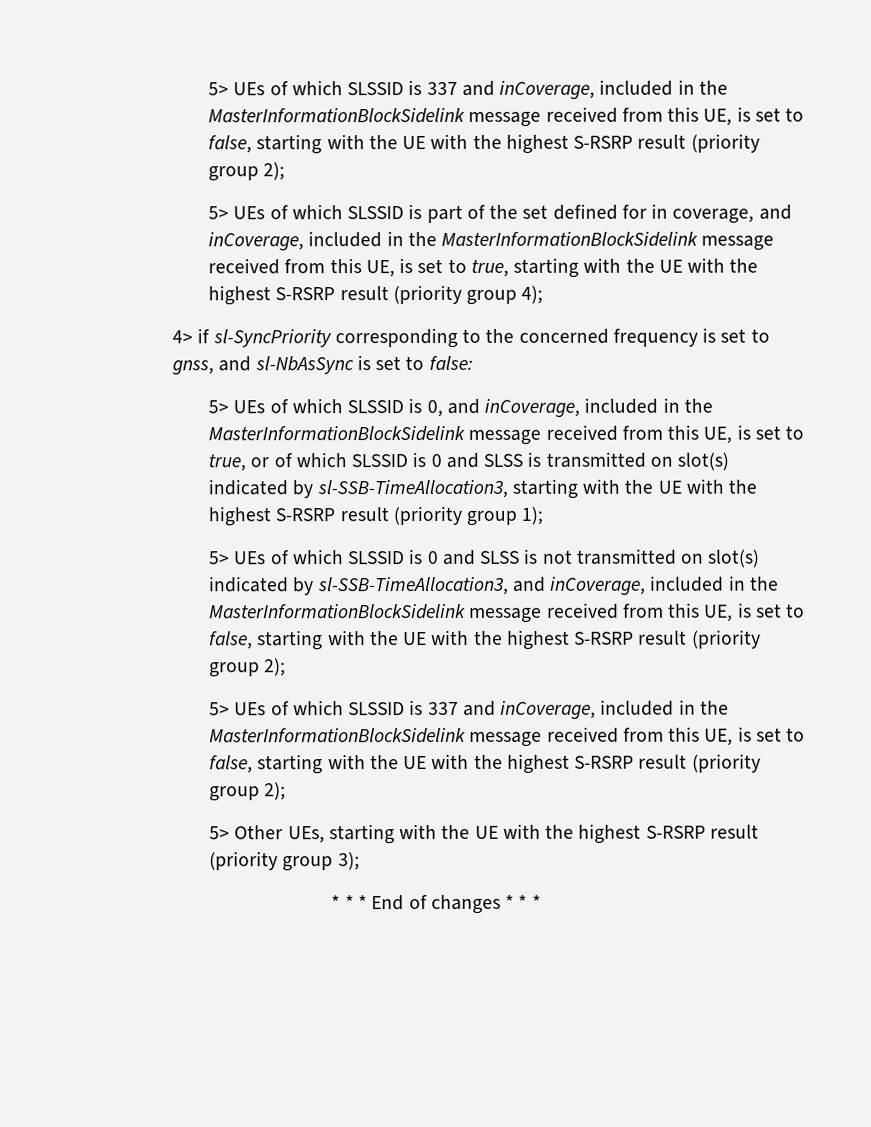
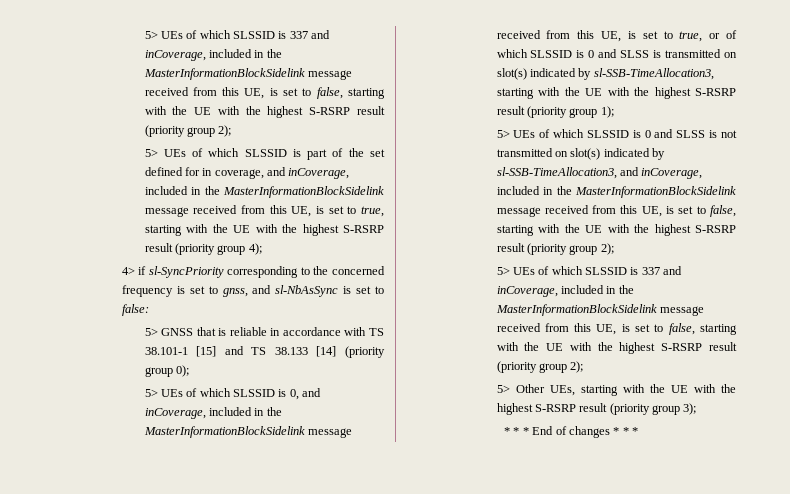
(473, 363) none -> [144,327,384,336] [144,346,386,358] [144,365,189,377] // 5> GNSS that is reliable in accordance with TS 38.101-1 [15] and TS 38.133 [14] (priority group 0);

